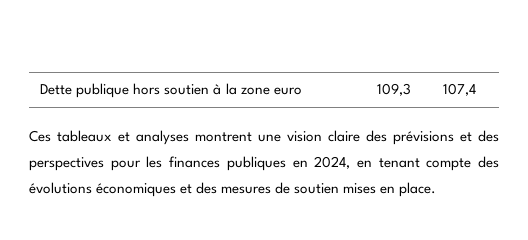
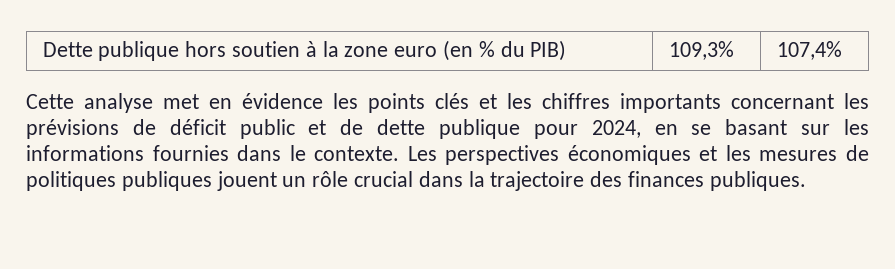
[377,83,412,96] [443,83,477,96] [29,130,499,145] [29,156,499,171] [29,182,92,194] | 109,3 | 107,4 // Ces tableaux et analyses montrent une vision claire des prévisions et des perspectives pour les finances publiques en 2024, en tenant compte des évolutions -> [443,40,567,61] [668,41,734,60] [776,41,842,60] [26,93,869,113] [26,119,869,139] [26,145,560,165] (en % du PIB) | 109,3% | 107,4% // Cette analyse met en évidence les points clés et les chiffres importants concernant les prévisions de déficit public et de dette publique pour 2024, en se basant sur les informations fournies dans le contexte. Les perspectives
[196,182,218,194] des -> [725,145,751,161] les
[294,182,437,197] soutien mises en place. -> [26,171,806,191] politiques publiques jouent un rôle crucial dans la trajectoire des finances publiques.

